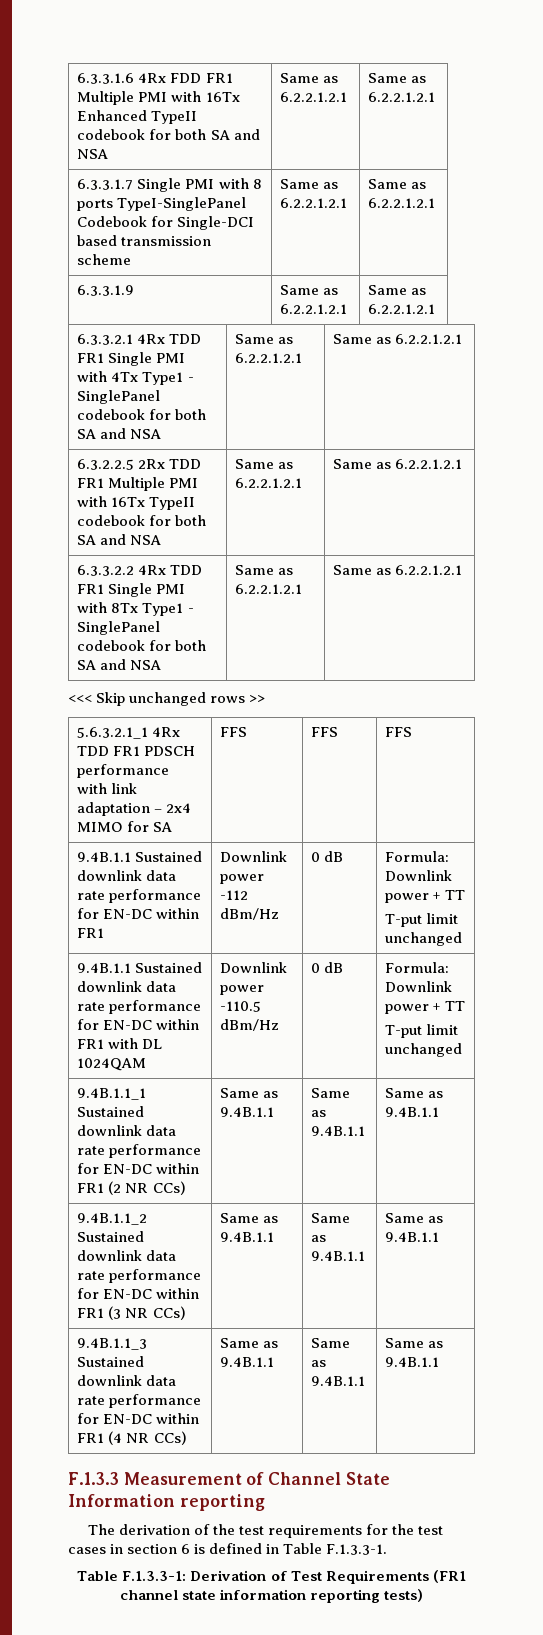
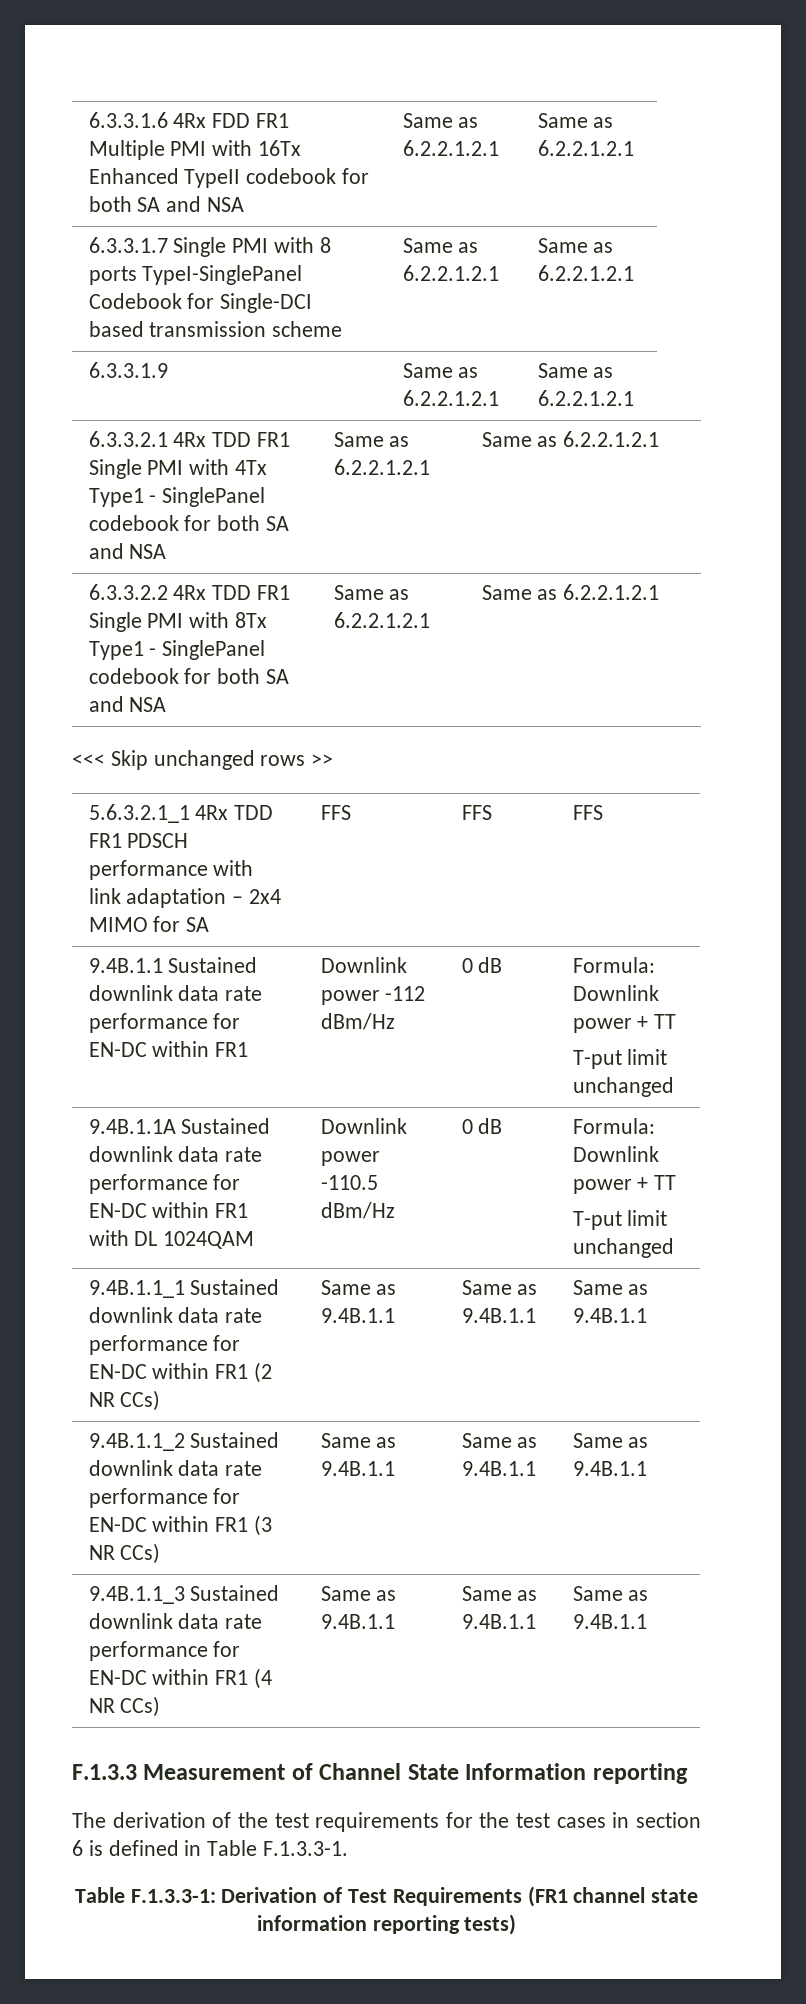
[77,459,202,470] [77,477,199,491] [77,496,196,510] [77,515,207,526] [77,534,162,545] [235,459,294,469] [235,478,303,488] [333,459,463,469] // 6.3.2.2.5 2Rx TDD FR1 Multiple PMI with 16Tx TypeII codebook for both SA and NSA | Same as 6.2.2.1.2.1 | Same as 6.2.2.1.2.1 -> (660, 439) none
[77,963,132,973] 9.4B.1.1 -> [88,1119,176,1134] 9.4B.1.1A

